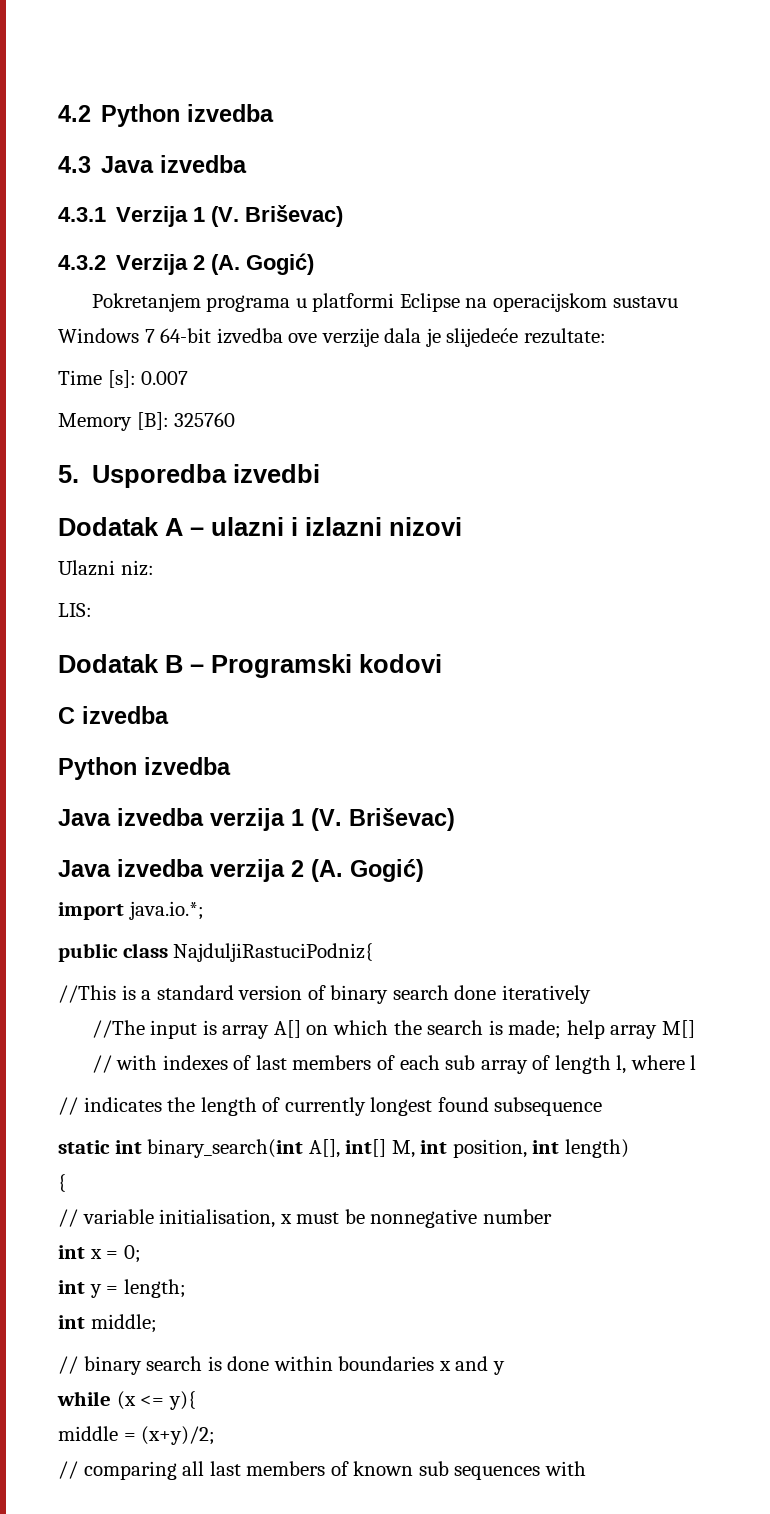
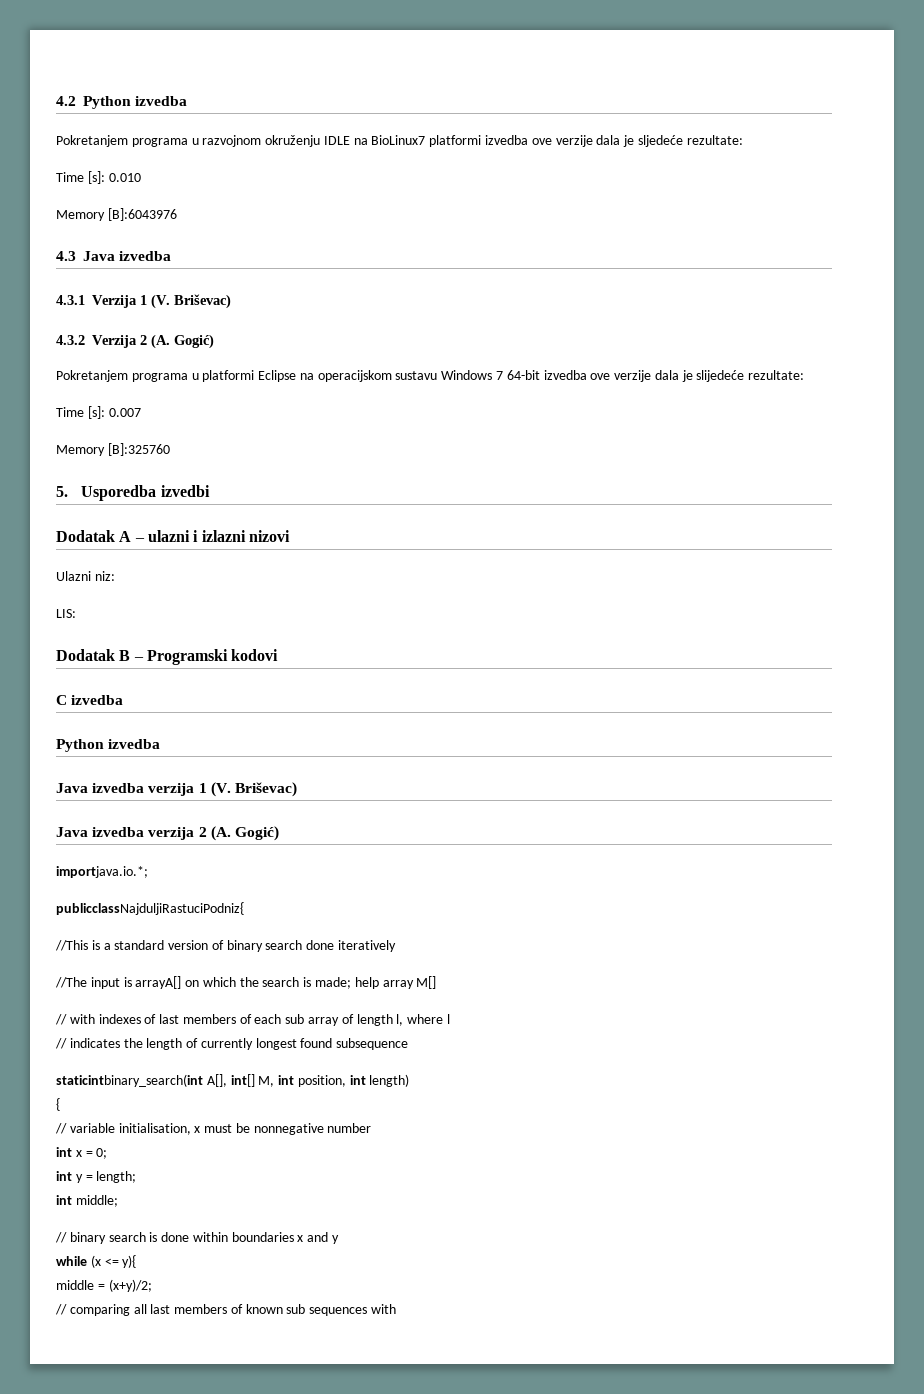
(275, 113) none -> [56,135,743,147] [56,171,141,184] [56,208,177,221] // Pokretanjem programa u razvojnom okruženju IDLE na BioLinux7 platformi izvedba ove verzije dala je sljedeće rezultate: // Time [s]: 0.010 // Memory [B]:6043976
[136,412,236,430] [B]: 325760 -> [107,443,170,456] [B]:325760
[58,901,204,920] [58,943,374,962] import java.io.*; // public class NajduljiRastuciPodniz{ -> [56,866,148,878] [56,902,244,915] importjava.io.*; // publicclassNajduljiRastuciPodniz{
[222,1020,301,1039] array A[] -> [135,976,182,989] arrayA[]
[58,1139,304,1158] static int binary_search(int -> [56,1074,203,1087] staticintbinary_search(int

